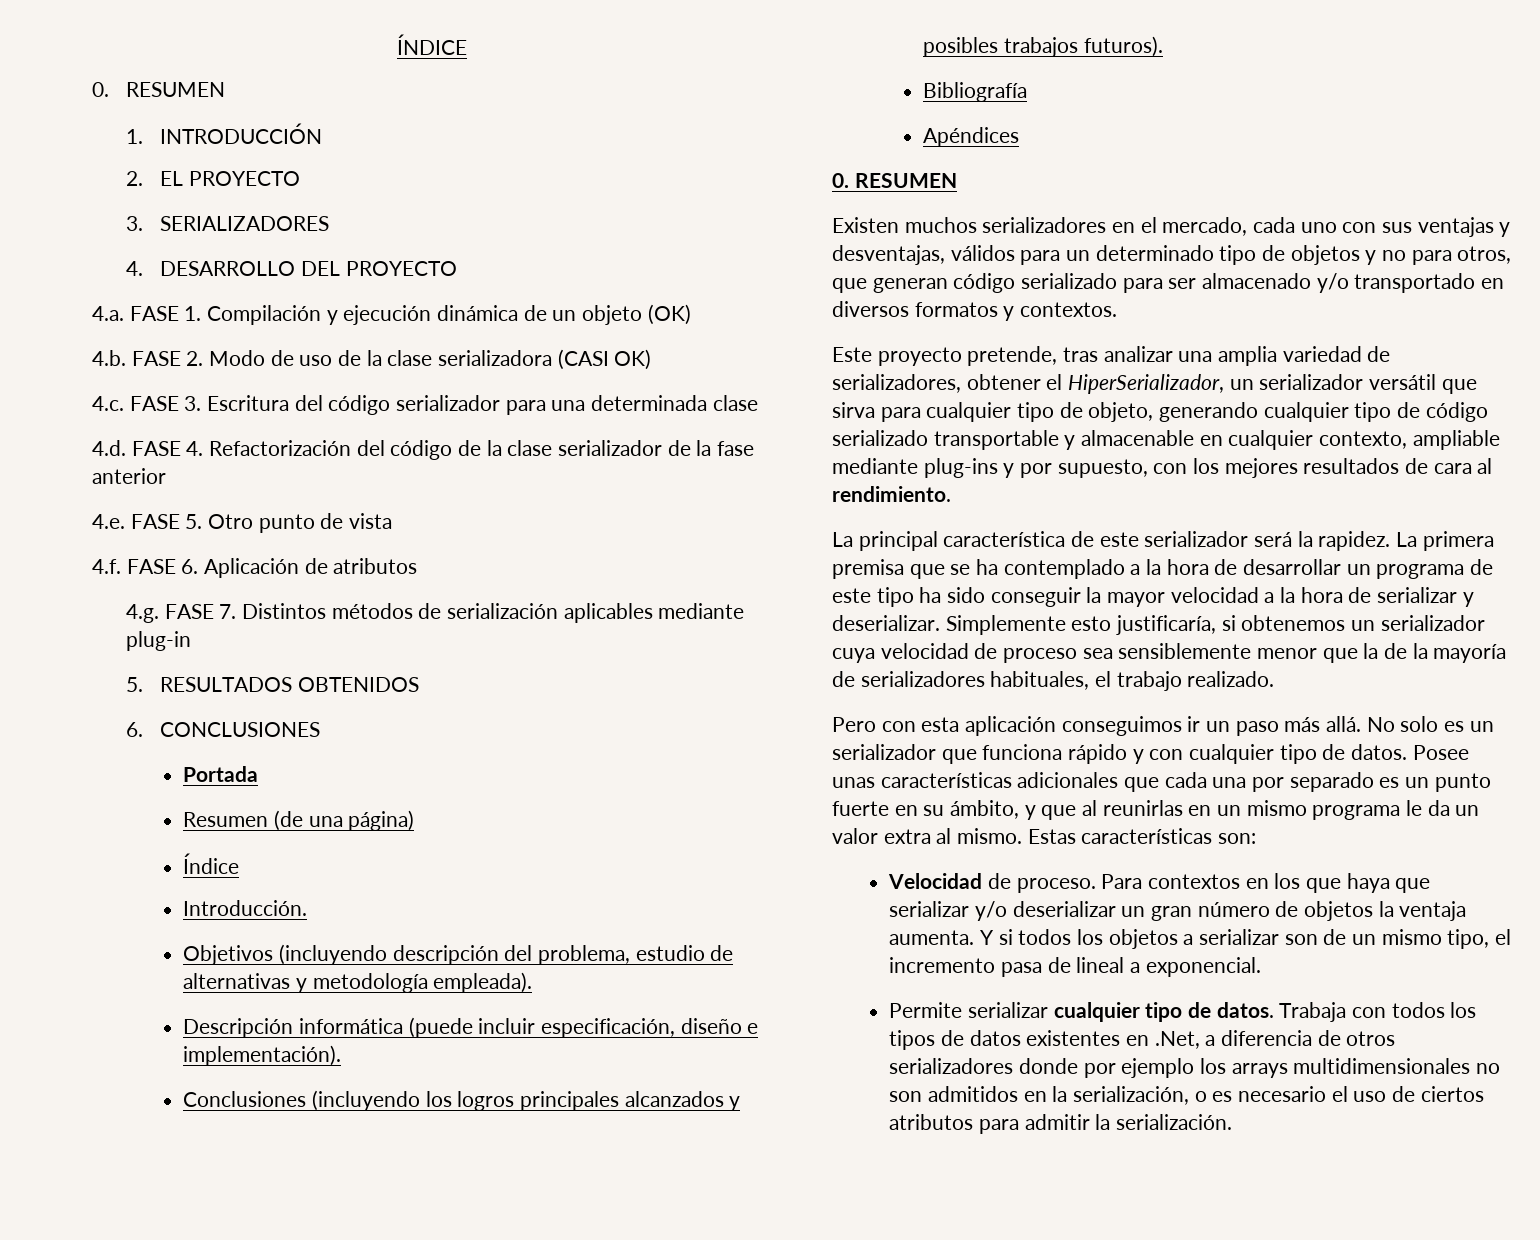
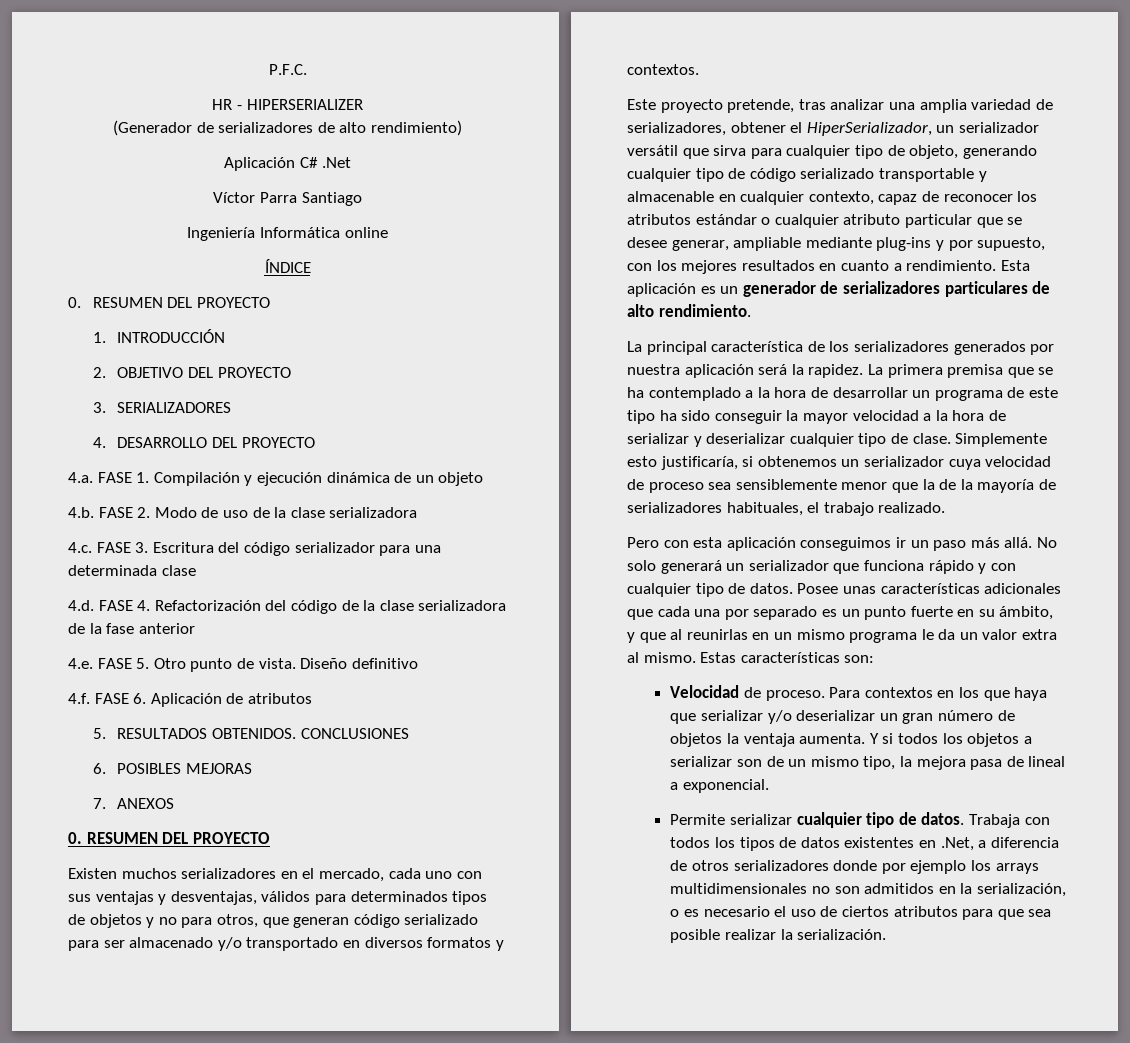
(397, 44) none -> [268,64,307,75] [212,99,363,110] [113,120,462,136] [224,157,351,171] [213,192,362,206] [187,227,388,241] P.F.C. // HR - HIPERSERIALIZER // (Generador de serializadores de alto rendimiento) // Aplicación C# .Net // Víctor Parra Santiago // Ingeniería Informática online //
(226, 89) none -> [167,297,270,308] DEL PROYECTO
[160,171,184,186] EL -> [117,367,214,378] OBJETIVO DEL
[647,304,691,325] (OK) -> (484, 479) none
[557,349,652,370] (CASI OK) -> (418, 512) none
[558,440,663,456] serializador -> [418,600,507,611] serializadora
[349,513,393,529] vista -> [258,658,418,669] vista. Diseño definitivo
[126,603,745,623] [126,631,192,651] [126,677,419,692] [126,722,321,737] [183,766,259,782] [183,810,415,831] [183,853,240,874] [183,900,308,916] [183,944,734,965] [183,972,533,993] [183,1017,759,1038] [183,1045,342,1066] [183,1090,741,1111] [923,36,1163,57] [923,82,1028,102] [923,127,1020,147] [832,173,957,188] 4.g. FASE 7. Distintos métodos de serialización aplicables mediante plug-in // 5. RESULTADOS OBTENIDOS // 6. CONCLUSIONES // Portada // Resumen (de una página) // Índice // Introducción. // Objetivos (incluyendo descripción del problema, estudio de alternativas y metodología empleada). // Descripción informática (puede incluir especificación, diseño e implementación). // Conclusiones (incluyendo los logros principales alcanzados y posibles trabajos futuros). // Bibliografía // Apéndices // 0. RESUMEN -> [92,728,409,739] [92,763,253,774] [92,798,175,809] [68,832,270,844] 5. RESULTADOS OBTENIDOS. CONCLUSIONES // 6. POSIBLES MEJORAS // 7. ANEXOS // 0. RESUMEN DEL PROYECTO
[1066,245,1257,265] un determinado tipo -> [350,891,488,905] determinados tipos
(1408, 440) none -> [878,191,1038,205] [627,214,1023,228] [627,237,729,251] capaz de reconocer los atributos estándar o cualquier atributo particular que se desee generar,
[1405,458,1493,474] de cara al -> [819,260,1030,271] [627,281,1051,297] [627,304,654,317] en cuanto a rendimiento. Esta aplicación es un generador de serializadores particulares de alto
[1099,531,1249,547] este serializador -> [829,341,1055,355] [627,364,754,378] los serializadores generados por nuestra aplicación
[832,615,940,631] deserializar. -> [706,433,951,447] deserializar cualquier tipo de clase.
[1444,721,1465,732] es -> [660,560,722,574] generará
[1494,929,1511,945] [889,957,996,973] el incremento -> [899,756,966,770] la mejora
[1024,1114,1090,1130] admitir -> [997,909,1052,920] [670,929,777,943] que sea posible realizar

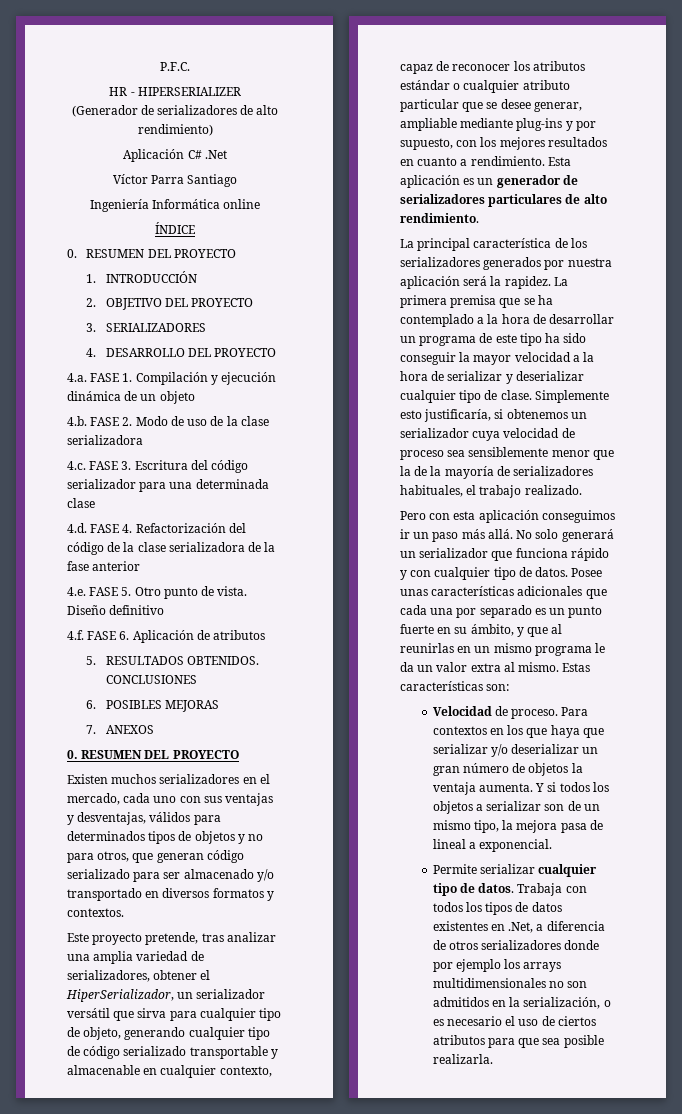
[725,929,887,940] realizar la serialización. -> [432,1054,493,1064] realizarla.

